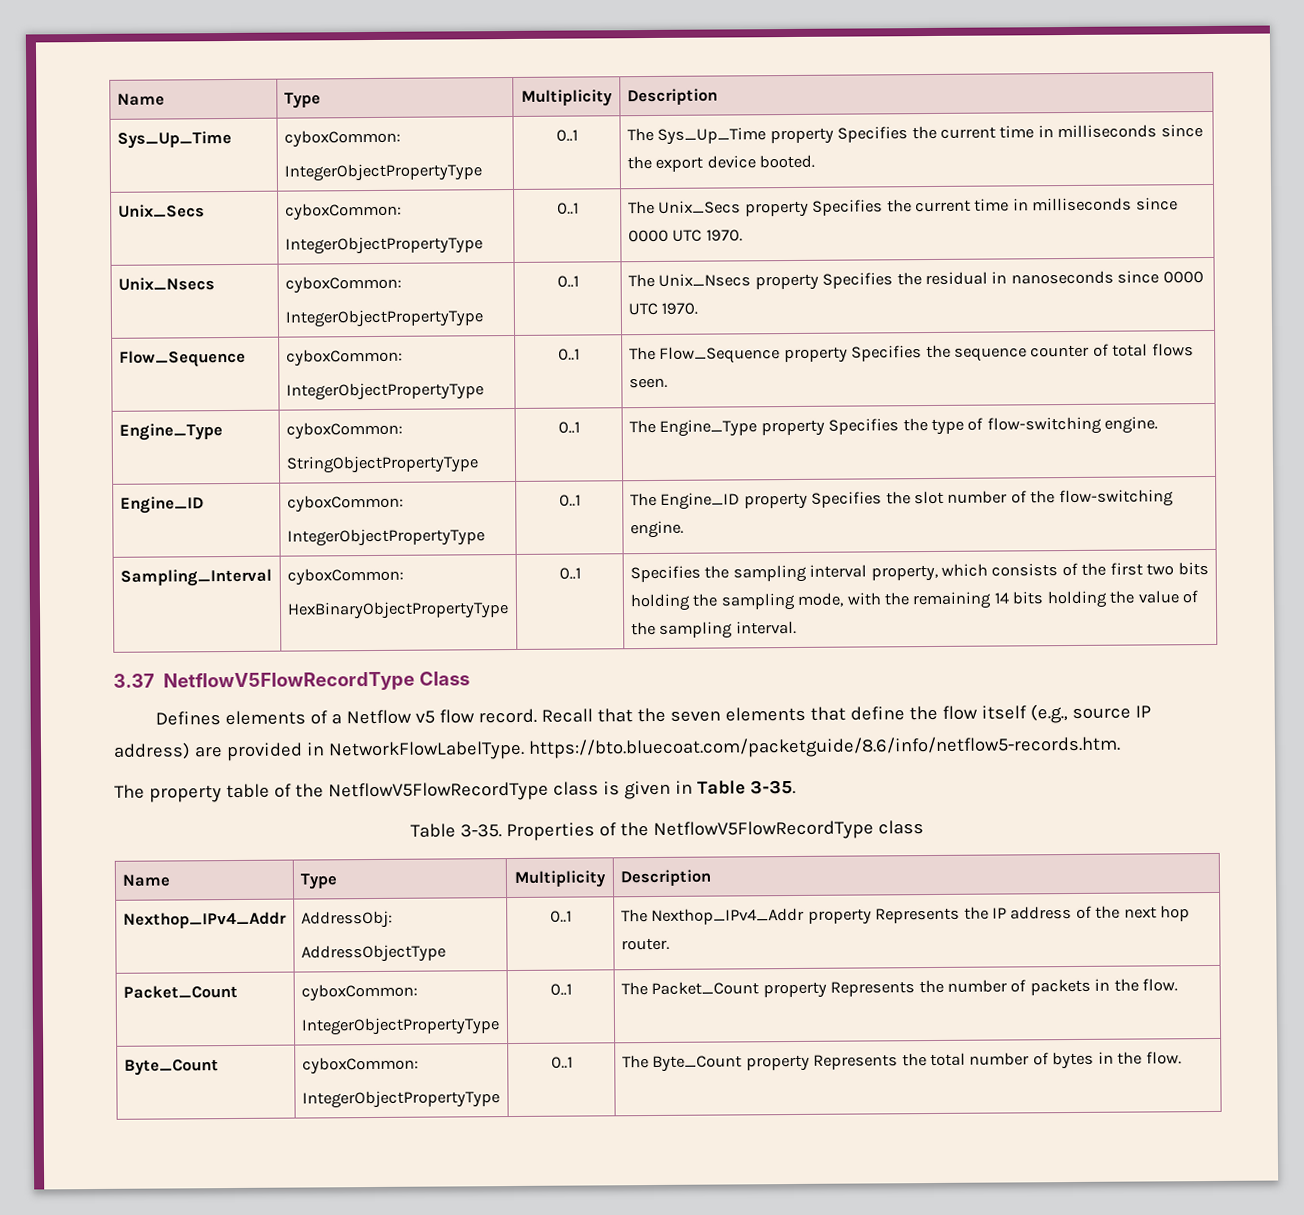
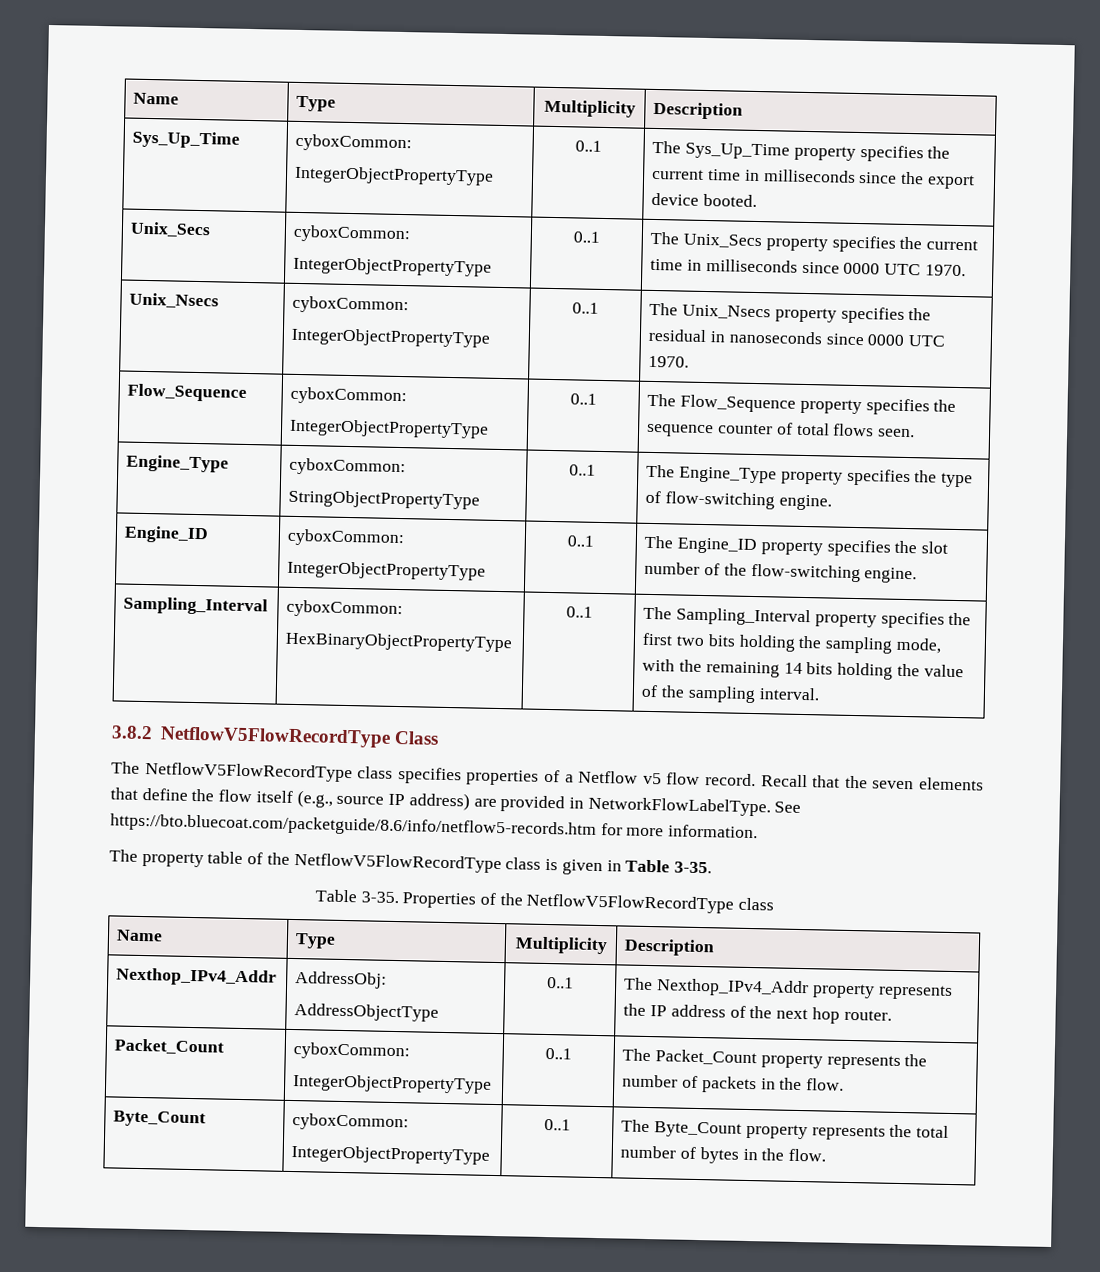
[837,126,909,143] Specifies -> [859,145,924,163] specifies
[812,199,884,216] Specifies -> [831,235,896,253] specifies
[822,272,894,289] Specifies -> [840,306,905,324] specifies
[851,345,923,362] Specifies -> [865,398,930,416] specifies
[828,418,900,435] Specifies -> [846,468,911,487] specifies
[811,491,883,508] Specifies -> [826,539,891,557] specifies
[629,562,1078,583] Specifies the sampling interval property, which consists of -> [643,606,945,629] The Sampling_Interval property specifies
[113,673,155,688] 3.37 -> [111,725,153,740] 3.8.2
[154,710,306,726] Defines elements -> [111,761,540,786] The NetflowV5FlowRecordType class specifies properties
[527,735,1121,759] https://bto.bluecoat.com/packetguide/8.6/info/netflow5-records.htm. -> [774,801,802,813] [110,813,759,839] See https://bto.bluecoat.com/packetguide/8.6/info/netflow5-records.htm for more information.
[875,907,961,924] Represents -> [877,984,953,1000] represents
[830,981,916,997] Represents -> [826,1054,901,1070] represents
[813,1054,899,1070] Represents -> [811,1125,886,1141] represents

